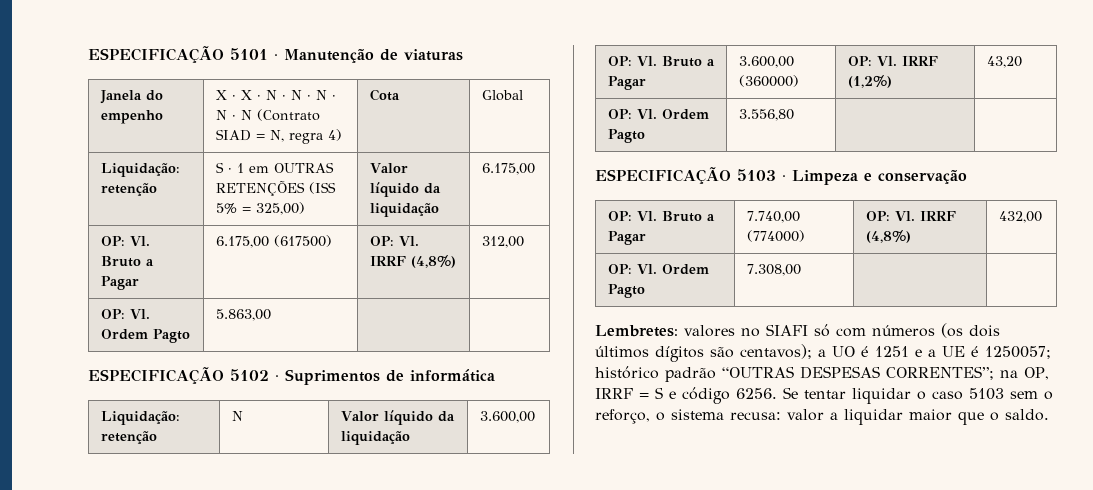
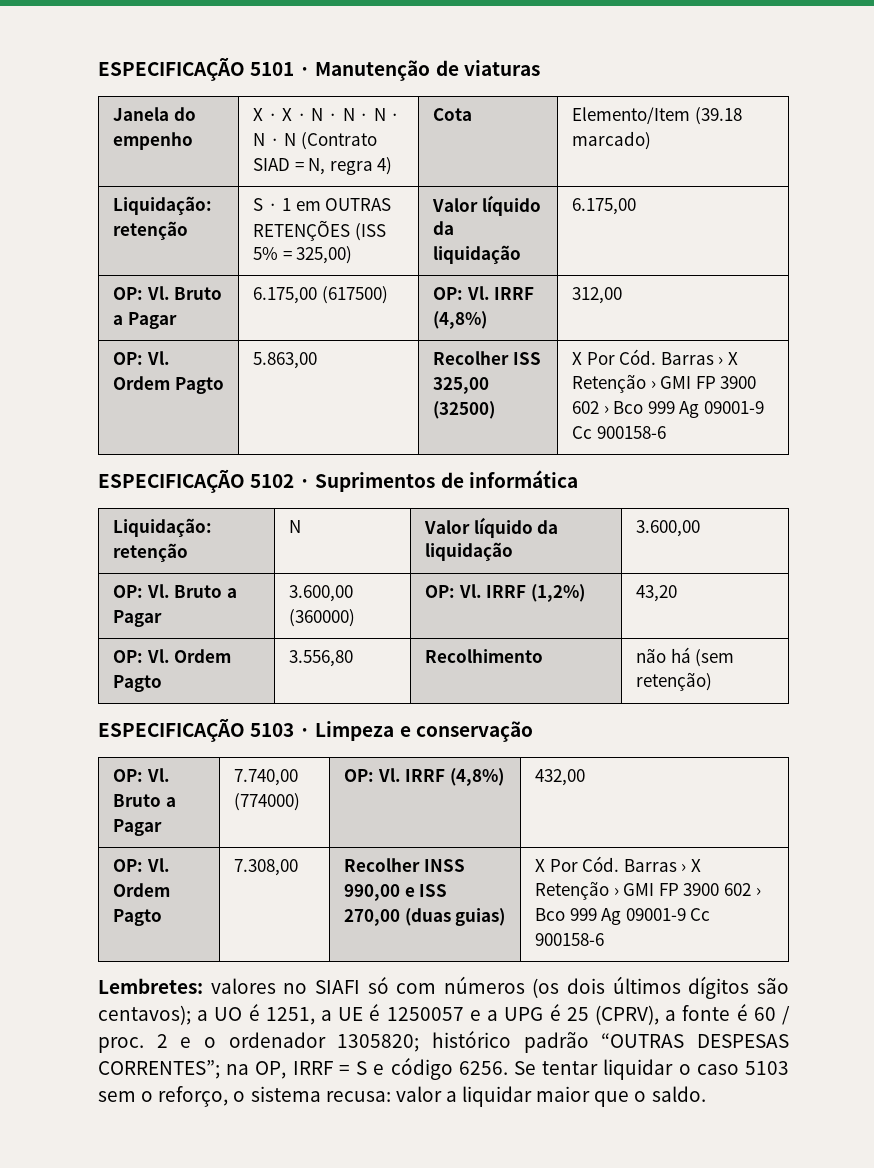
[481,90,523,101] Global -> [572,107,742,125] [572,131,652,150] Elemento/Item (39.18 marcado)
(271, 315) | -> [433,351,541,365] [433,377,490,394] [433,401,496,419] [572,349,739,365] [572,374,757,393] [572,401,765,418] [572,426,666,439] Recolher ISS 325,00 (32500) | X Por Cód. Barras › X Retenção › GMI FP 3900 602 › Bco 999 Ag 09001-9 Cc 900158-6
(794, 115) | -> [425,649,544,663] [636,647,735,667] [636,672,713,691] Recolhimento | não há (sem retenção)
(801, 270) | -> [344,858,465,872] [344,884,448,901] [344,908,506,926] [535,856,702,872] [535,881,761,900] [535,908,711,925] [535,933,605,946] Recolher INSS 990,00 e ISS 270,00 (duas guias) | X Por Cód. Barras › X Retenção › GMI FP 3900 602 › Bco 999 Ag 09001-9 Cc 900158-6
[875,346,922,357] 1251 e -> [265,1007,315,1025] 1251,
[985,346,1051,359] 1250057; -> [386,1004,791,1025] [98,1032,420,1053] 1250057 e a UPG é 25 (CPRV), a fonte é 60 / proc. 2 e o ordenador 1305820;

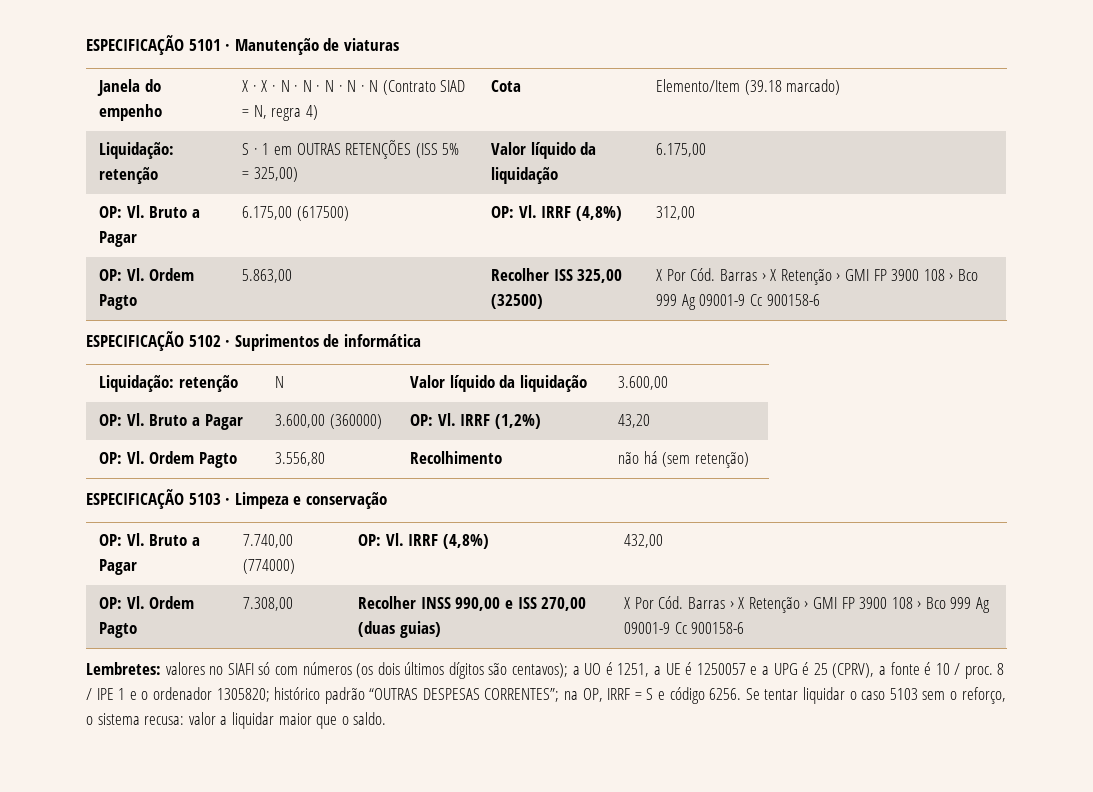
[572,401,600,414] 602 -> [923,269,945,281] 108
[724,883,752,896] 602 -> [891,597,913,609] 108
[753,1007,776,1021] 60 -> [935,663,950,675] 10
[156,1034,168,1048] 2 -> [997,663,1005,675] [86,688,126,700] 8 / IPE 1

